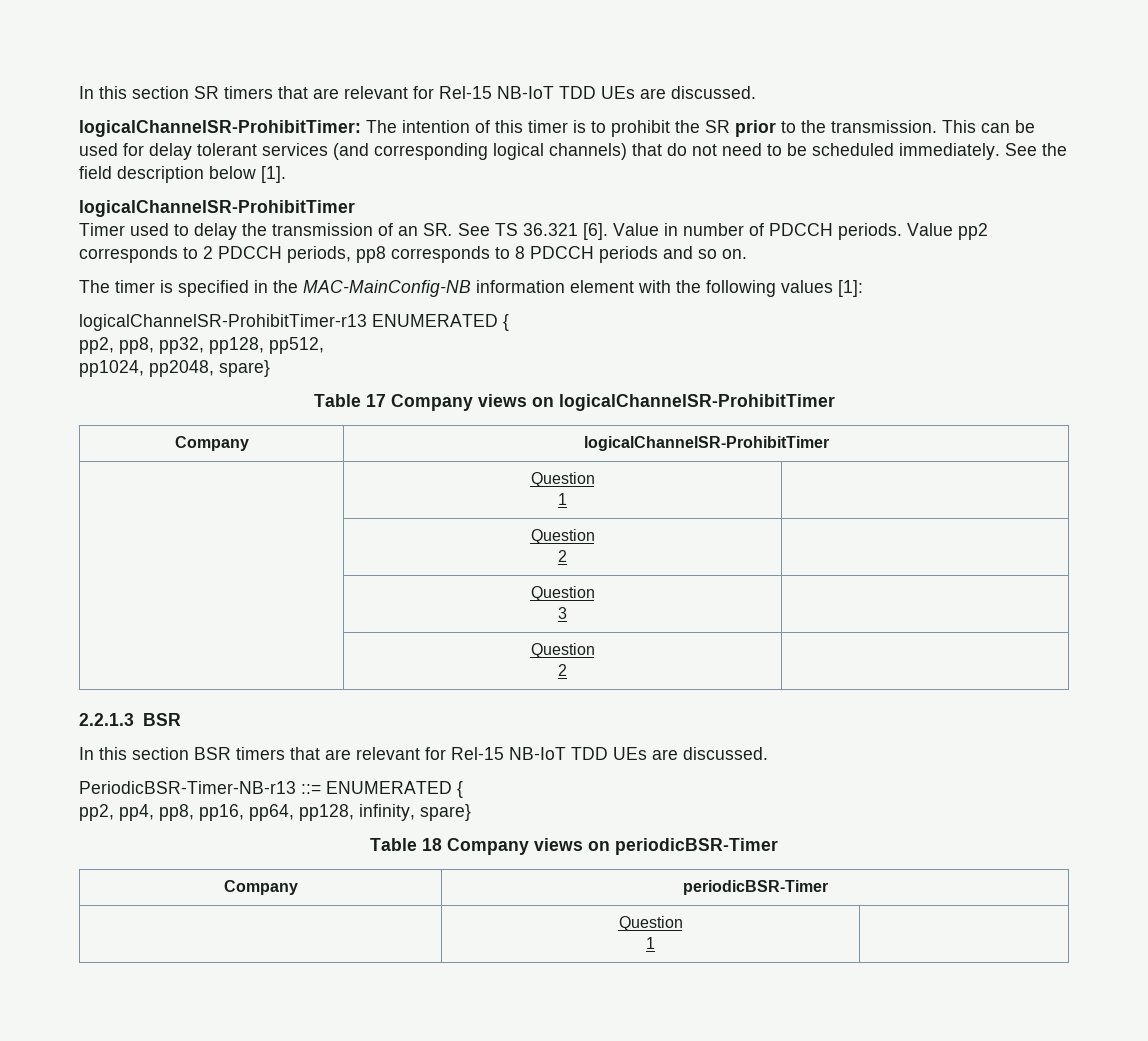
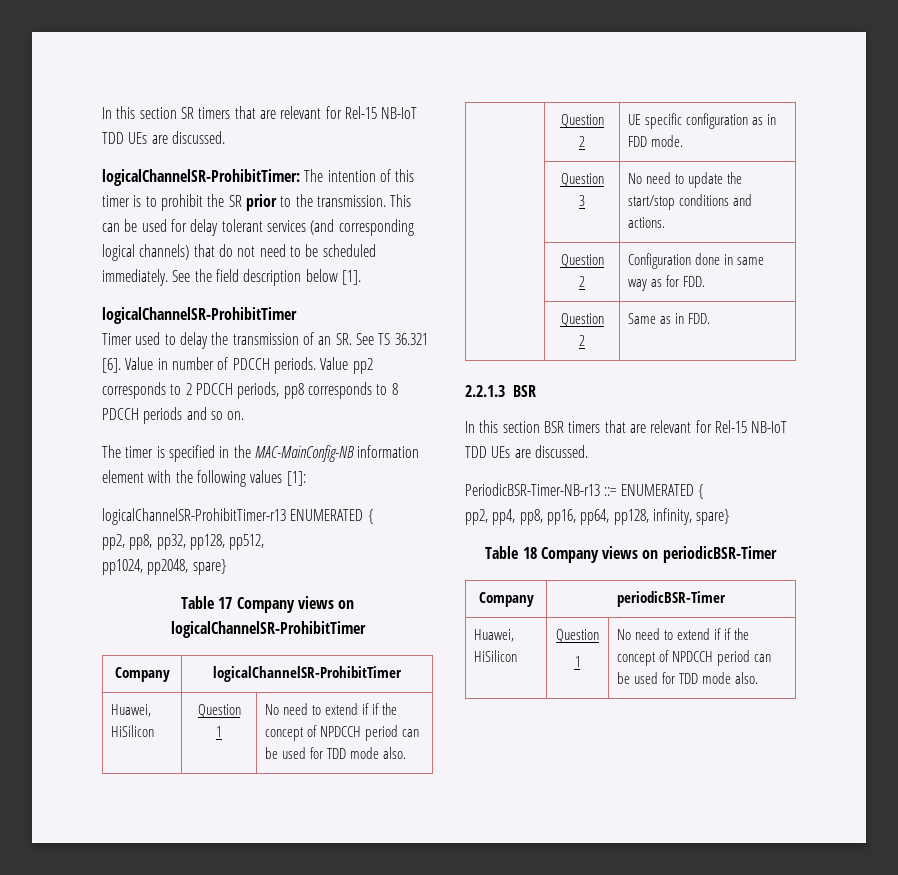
[530,472,595,487] [558,493,567,505] [530,529,595,544] [558,550,567,562] [530,586,595,601] [558,607,567,619] [530,643,595,658] [558,664,567,676] | Question // 1 | // | Question // 2 | // | Question // 3 | // | Question // 2 | -> [111,704,152,717] [111,725,155,737] [197,704,241,718] [216,726,222,737] [265,703,397,715] [265,725,420,741] [265,747,406,759] [560,114,604,128] [579,136,585,147] [628,113,777,129] [628,135,684,147] [560,173,604,187] [579,195,585,206] [628,172,743,188] [628,194,753,210] [628,217,666,228] [560,254,604,268] [579,276,585,287] [628,253,765,269] [628,275,706,291] [560,313,604,327] [579,335,585,346] [628,313,711,324] Huawei, HiSilicon | Question // 1 | No need to extend if if the concept of NPDCCH period can be used for TDD mode also. // | Question // 2 | UE specific configuration as in FDD mode. // | Question // 3 | No need to update the start/stop conditions and actions. // | Question // 2 | Configuration done in same way as for FDD. // | Question // 2 | Same as in FDD.
[618,916,683,931] [646,937,655,949] | Question // 1 | -> [474,629,515,642] [474,650,518,662] [556,629,599,643] [574,656,581,667] [617,628,749,640] [617,650,772,666] [617,672,758,684] Huawei, HiSilicon | Question // 1 | No need to extend if if the concept of NPDCCH period can be used for TDD mode also.

